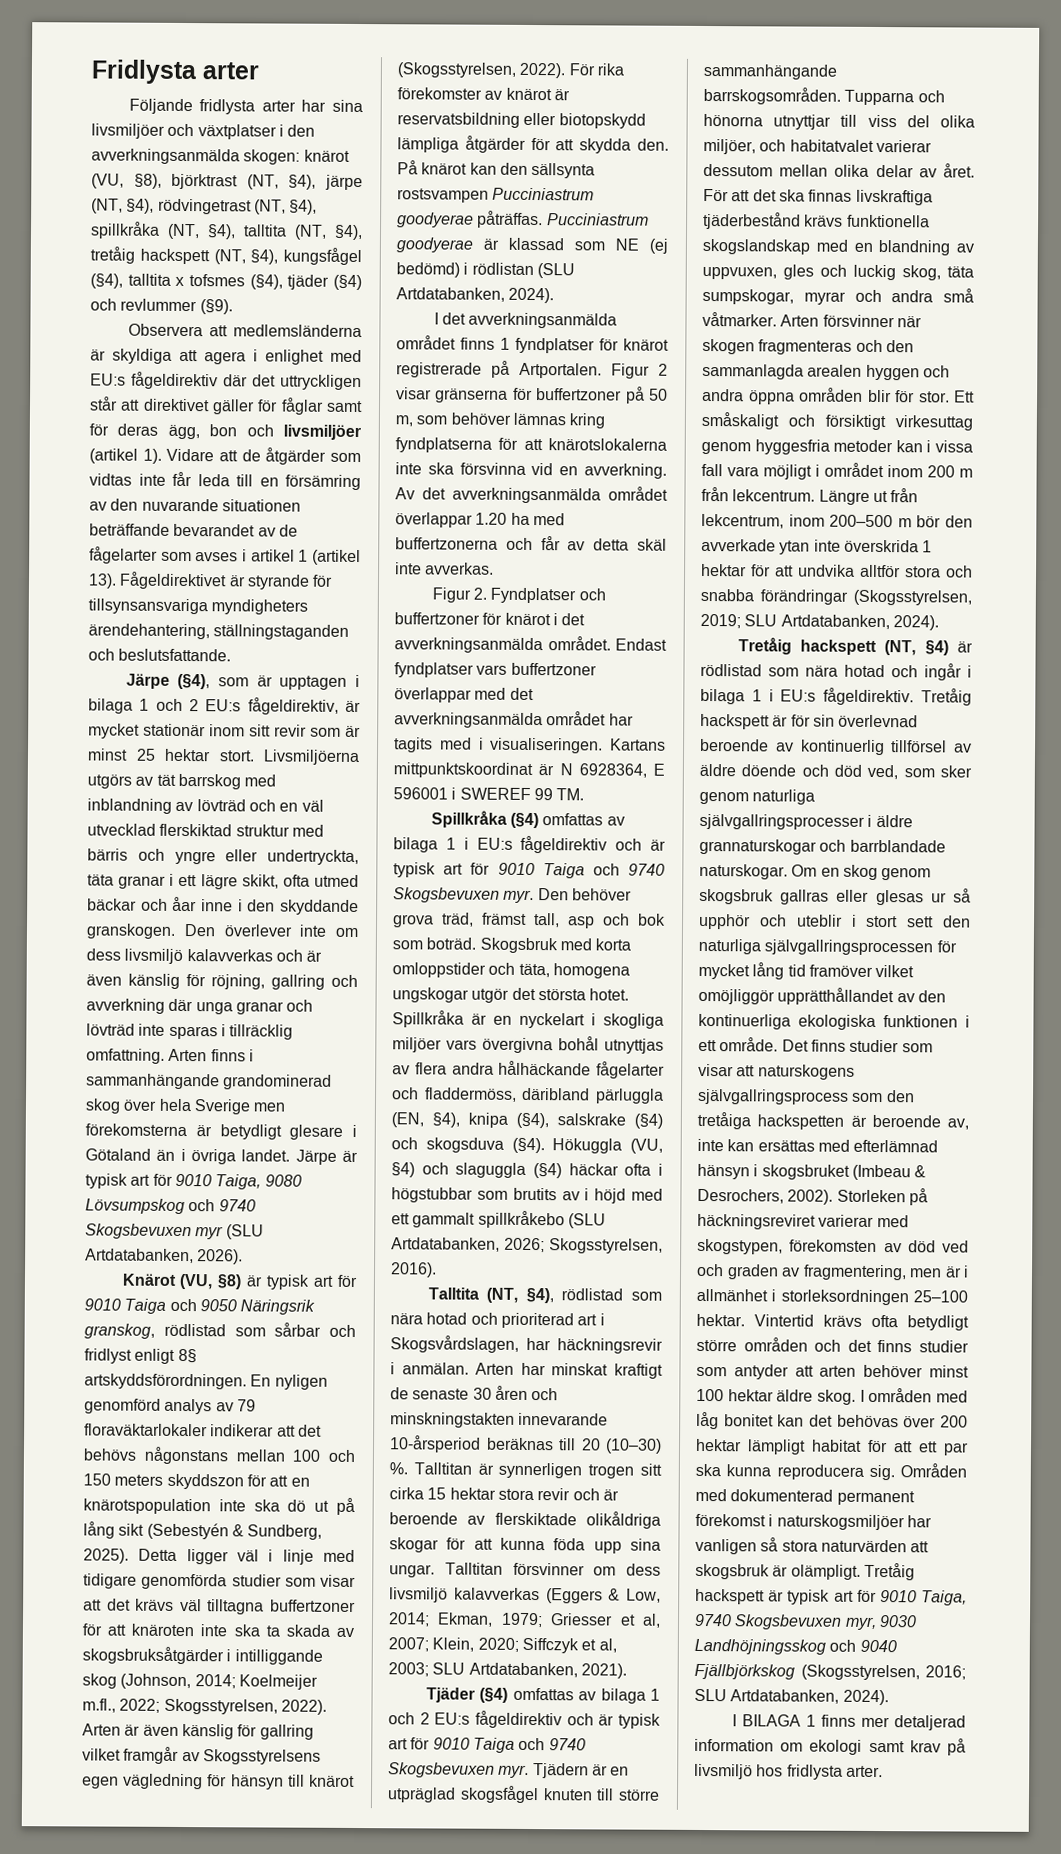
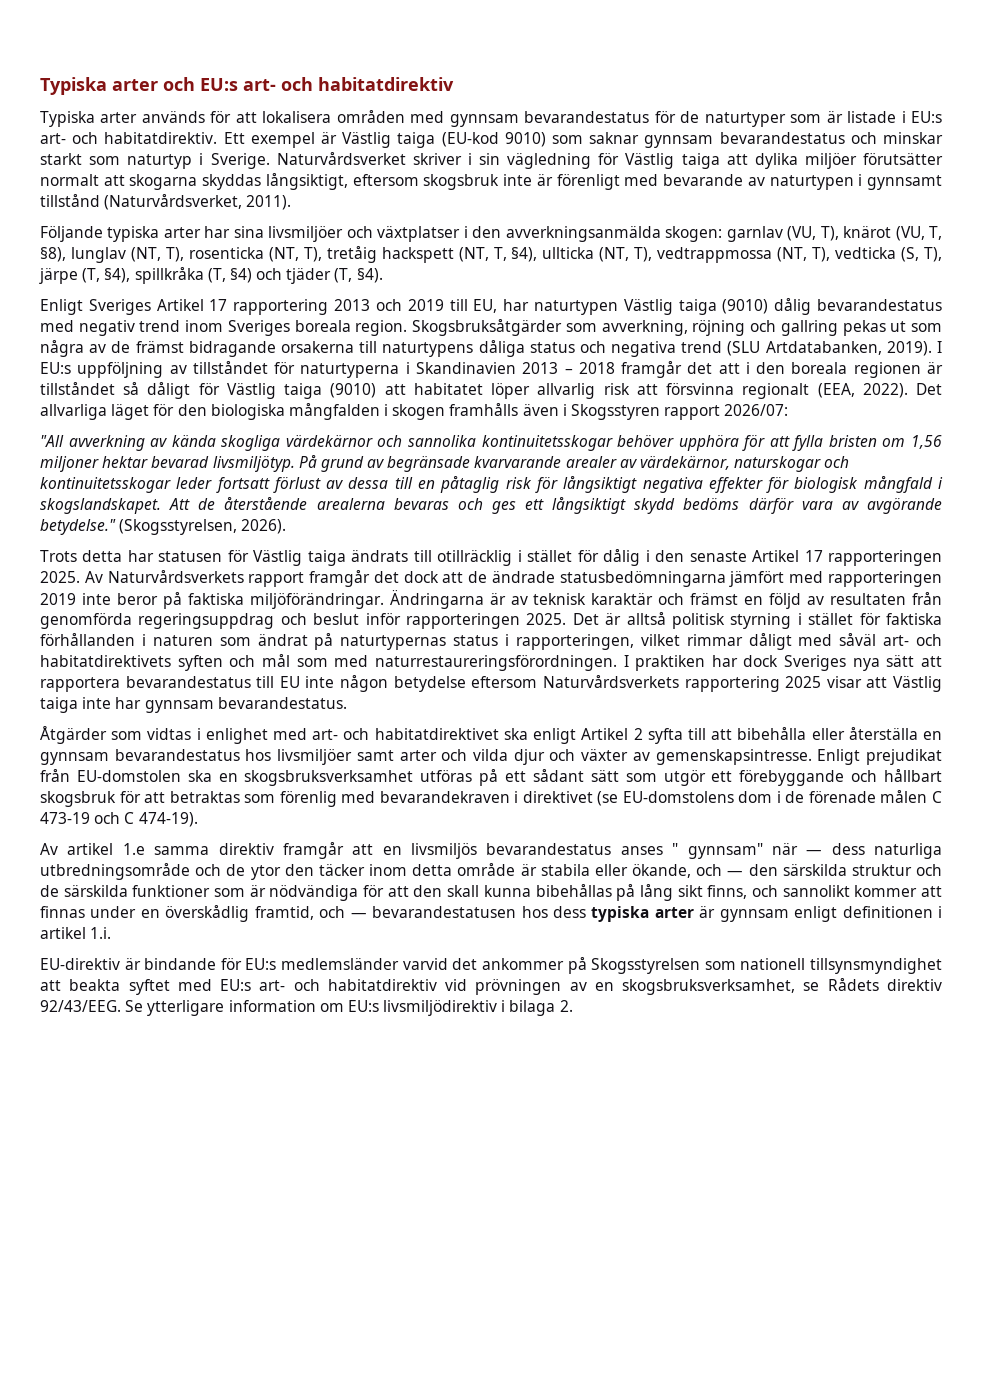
[91,59,259,85] Fridlysta arter -> [40,77,454,95] [40,110,943,127] [40,132,944,148] [40,152,943,169] [40,173,943,190] [40,194,292,210] Typiska arter och EU:s art- och habitatdirektiv // Typiska arter används för att lokalisera områden med gynnsam bevarandestatus för de naturtyper som är listade i EU:s art- och habitatdirektiv. Ett exempel är Västlig taiga (EU-kod 9010) som saknar gynnsam bevarandestatus och minskar starkt som naturtyp i Sverige. Naturvårdsverket skriver i sin vägledning för Västlig taiga att dylika miljöer förutsätter normalt att skogarna skyddas långsiktigt, eftersom skogsbruk inte är förenligt med bevarande av naturtypen i gynnsamt tillstånd (Naturvårdsverket, 2011).
[199,99,256,115] fridlysta -> [107,226,160,242] typiska
[303,149,350,162] [91,173,363,191] [91,198,318,215] [90,221,363,241] [90,246,362,266] [90,273,362,291] [90,298,233,315] [127,323,362,338] [90,348,362,365] [90,371,362,391] [89,396,363,415] [89,423,361,441] [89,447,361,465] [89,471,361,491] [89,498,301,512] [89,523,298,537] [89,546,361,566] [88,571,334,590] [88,598,309,615] [88,623,350,640] [88,648,232,662] [125,673,361,690] [88,697,361,715] [88,723,361,739] [87,748,360,766] [87,773,277,790] [87,798,324,814] [87,823,324,837] [87,848,359,866] [87,873,359,890] [87,896,359,916] [86,923,358,939] [86,948,323,965] [86,973,358,990] [86,998,314,1015] [86,1023,294,1040] [86,1048,254,1064] [86,1073,333,1090] [85,1098,286,1115] [85,1123,357,1140] [85,1148,358,1165] [85,1173,302,1190] [85,1198,256,1215] [85,1223,264,1240] [85,1248,244,1265] [121,1273,357,1290] [84,1298,316,1315] [84,1322,356,1339] [84,1348,197,1364] [84,1373,328,1390] [84,1398,256,1415] [84,1423,322,1437] [83,1446,355,1465] [83,1473,310,1490] [83,1497,356,1516] [83,1521,323,1540] [83,1548,355,1565] [83,1573,356,1590] [83,1598,356,1615] [82,1623,354,1637] [82,1646,323,1665] [82,1673,318,1690] [82,1698,327,1715] [82,1723,314,1740] [82,1746,321,1765] [82,1773,355,1790] [397,62,624,79] [397,87,570,101] [397,112,646,129] [397,135,669,154] [397,160,596,179] [397,187,595,203] [397,210,649,229] [396,237,668,254] [396,262,575,279] [396,287,555,304] [433,312,618,329] [396,335,669,354] [396,360,668,379] [396,386,668,404] [395,412,606,429] [395,437,667,453] [395,462,667,479] [395,486,668,504] [395,512,565,528] [395,536,667,551] [395,562,495,575] [431,587,606,604] [394,612,586,626] [394,636,667,654] [394,662,597,678] [394,687,534,703] [394,711,634,729] [394,737,666,754] [393,762,665,779] [393,787,585,801] [430,810,625,829] [393,835,666,854] [393,862,665,879] [393,887,632,904] [392,912,666,929] [392,937,632,954] [392,962,630,979] [392,987,630,1003] [392,1010,664,1029] [392,1036,664,1054] [392,1060,665,1079] [392,1087,664,1104] [391,1112,663,1129] [391,1137,663,1154] [391,1162,663,1179] [391,1187,663,1204] [391,1210,606,1229] [391,1237,663,1254] [390,1262,437,1278] [427,1287,662,1304] [390,1312,605,1329] [390,1335,663,1354] [390,1362,663,1379] [390,1385,559,1401] [390,1412,609,1428] [389,1435,662,1454] [389,1462,662,1479] [389,1487,619,1501] [389,1511,661,1529] [389,1537,661,1554] [389,1562,661,1578] [389,1587,661,1604] [388,1612,661,1628] [388,1637,617,1654] [388,1662,627,1679] [425,1687,660,1704] [388,1710,661,1729] [388,1737,586,1753] [388,1762,630,1779] [387,1785,660,1804] [703,63,837,80] [703,86,945,106] [703,113,975,130] [703,138,932,155] [703,163,975,178] [703,188,933,206] [703,211,930,230] [702,238,974,256] [702,264,974,281] [702,288,974,305] [702,311,922,328] [702,338,914,355] [702,363,950,381] [702,387,975,405] [701,411,973,431] [701,439,973,455] [701,462,973,480] [701,486,919,505] [701,513,973,529] [701,538,933,555] [701,563,973,578] [700,588,972,606] [700,613,939,631] [737,637,973,656] [700,663,972,681] [700,687,972,706] [700,713,919,730] [700,738,972,756] [699,763,972,780] [699,789,816,805] [699,813,913,830] [699,838,946,855] [699,863,932,881] [699,888,971,906] [698,913,971,930] [698,938,957,956] [698,962,915,980] [698,987,946,1006] [698,1013,970,1030] [698,1037,933,1053] [698,1063,855,1080] [697,1088,915,1105] [697,1111,969,1130] [697,1138,939,1153] [697,1163,927,1181] [697,1188,928,1206] [697,1213,909,1230] [697,1238,969,1255] [696,1263,969,1281] [696,1288,968,1306] [696,1313,969,1331] [696,1337,969,1353] [696,1364,969,1380] [696,1387,968,1405] [696,1411,968,1430] [695,1438,969,1456] [695,1463,967,1481] [695,1488,915,1506] [695,1513,932,1531] [695,1537,930,1555] [695,1562,915,1581] [695,1588,967,1606] [694,1613,917,1631] [694,1638,897,1655] [694,1663,966,1681] [694,1688,889,1706] [731,1714,966,1731] [694,1738,966,1756] [694,1763,883,1780] knärot (VU, §8), björktrast (NT, §4), järpe (NT, §4), rödvingetrast (NT, §4), spillkråka (NT, §4), talltita (NT, §4), tretåig hackspett (NT, §4), kungsfågel (§4), talltita x tofsmes (§4), tjäder (§4) och revlummer (§9). // Observera att medlemsländerna är skyldiga att agera i enlighet med EU:s fågeldirektiv där det uttryckligen står att direktivet gäller för fåglar samt för deras ägg, bon och livsmiljöer (artikel 1). Vidare att de åtgärder som vidtas inte får leda till en försämring av den nuvarande situationen beträffande bevarandet av de fågelarter som avses i artikel 1 (artikel 13). Fågeldirektivet är styrande för tillsynsansvariga myndigheters ärendehantering, ställningstaganden och beslutsfattande. // Järpe (§4), som är upptagen i bilaga 1 och 2 EU:s fågeldirektiv, är mycket stationär inom sitt revir som är minst 25 hektar stort. Livsmiljöerna utgörs av tät barrskog med inblandning av lövträd och en väl utvecklad flerskiktad struktur med bärris och yngre eller undertryckta, täta granar i ett lägre skikt, ofta utmed bäckar och åar inne i den skyddande granskogen. Den överlever inte om dess livsmiljö kalavverkas och är även känslig för röjning, gallring och avverkning där unga granar och lövträd inte sparas i tillräcklig omfattning. Arten finns i sammanhängande grandominerad skog över hela Sverige men förekomsterna är betydligt glesare i Götaland än i övriga landet. Järpe är typisk art för 9010 Taiga, 9080 Lövsumpskog och 9740 Skogsbevuxen myr (SLU Artdatabanken, 2026). // Knärot (VU, §8) är typisk art för 9010 Taiga och 9050 Näringsrik granskog, rödlistad som sårbar och fridlyst enligt 8§ artskyddsförordningen. En nyligen genomförd analys av 79 floraväktarlokaler indikerar att det behövs någonstans mellan 100 och 150 meters skyddszon för att en knärotspopulation inte ska dö ut på lång sikt (Sebestyén & Sundberg, 2025). Detta ligger väl i linje med tidigare genomförda studier som visar att det krävs väl tilltagna buffertzoner för att knäroten inte ska ta skada av skogsbruksåtgärder i intilliggande skog (Johnson, 2014; Koelmeijer m.fl., 2022; Skogsstyrelsen, 2022). Arten är även känslig för gallring vilket framgår av Skogsstyrelsens egen vägledning för hänsyn till knärot (Skogsstyrelsen, 2022). För rika förekomster av knärot är reservatsbildning eller biotopskydd lämpliga åtgärder för att skydda den. På knärot kan den sällsynta rostsvampen Pucciniastrum goodyerae påträffas. Pucciniastrum goodyerae är klassad som NE (ej bedömd) i rödlistan (SLU Artdatabanken, 2024). // I det avverkningsanmälda området finns 1 fyndplatser för knärot registrerade på Artportalen. Figur 2 visar gränserna för buffertzoner på 50 m, som behöver lämnas kring fyndplatserna för att knärotslokalerna inte ska försvinna vid en avverkning. Av det avverkningsanmälda området överlappar 1.20 ha med buffertzonerna och får av detta skäl inte avverkas. // Figur 2. Fyndplatser och buffertzoner för knärot i det avverkningsanmälda området. Endast fyndplatser vars buffertzoner överlappar med det avverkningsanmälda området har tagits med i visualiseringen. Kartans mittpunktskoordinat är N 6928364, E 596001 i SWEREF 99 TM. // Spillkråka (§4) omfattas av bilaga 1 i EU:s fågeldirektiv och är typisk art för 9010 Taiga och 9740 Skogsbevuxen myr. Den behöver grova träd, främst tall, asp och bok som boträd. Skogsbruk med korta omloppstider och täta, homogena ungskogar utgör det största hotet. Spillkråka är en nyckelart i skogliga miljöer vars övergivna bohål utnyttjas av flera andra hålhäckande fågelarter och fladdermöss, däribland pärluggla (EN, §4), knipa (§4), salskrake (§4) och skogsduva (§4). Hökuggla (VU, §4) och slaguggla (§4) häckar ofta i högstubbar som brutits av i höjd med ett gammalt spillkråkebo (SLU Artdatabanken, 2026; Skogsstyrelsen, 2016). // Talltita (NT, §4), rödlistad som nära hotad och prioriterad art i Skogsvårdslagen, har häckningsrevir i anmälan. Arten har minskat kraftigt de senaste 30 åren och minskningstakten innevarande 10-årsperiod beräknas till 20 (10–30) %. Talltitan är synnerligen trogen sitt cirka 15 hektar stora revir och är beroende av flerskiktade olikåldriga skogar för att kunna föda upp sina ungar. Talltitan försvinner om dess livsmiljö kalavverkas (Eggers & Low, 2014; Ekman, 1979; Griesser et al, 2007; Klein, 2020; Siffczyk et al, 2003; SLU Artdatabanken, 2021). // Tjäder (§4) omfattas av bilaga 1 och 2 EU:s fågeldirektiv och är typisk art för 9010 Taiga och 9740 Skogsbevuxen myr. Tjädern är en utpräglad skogsfågel knuten till större sammanhängande barrskogsområden. Tupparna och hönorna utnyttjar till viss del olika miljöer, och habitatvalet varierar dessutom mellan olika delar av året. För att det ska finnas livskraftiga tjäderbestånd krävs funktionella skogslandskap med en blandning av uppvuxen, gles och luckig skog, täta sumpskogar, myrar och andra små våtmarker. Arten försvinner när skogen fragmenteras och den sammanlagda arealen hyggen och andra öppna områden blir för stor. Ett småskaligt och försiktigt virkesuttag genom hyggesfria metoder kan i vissa fall vara möjligt i området inom 200 m från lekcentrum. Längre ut från lekcentrum, inom 200–500 m bör den avverkade ytan inte överskrida 1 hektar för att undvika alltför stora och snabba förändringar (Skogsstyrelsen, 2019; SLU Artdatabanken, 2024). // Tretåig hackspett (NT, §4) är rödlistad som nära hotad och ingår i bilaga 1 i EU:s fågeldirektiv. Tretåig hackspett är för sin överlevnad beroende av kontinuerlig tillförsel av äldre döende och död ved, som sker genom naturliga självgallringsprocesser i äldre grannaturskogar och barrblandade naturskogar. Om en skog genom skogsbruk gallras eller glesas ur så upphör och uteblir i stort sett den naturliga självgallringsprocessen för mycket lång tid framöver vilket omöjliggör upprätthållandet av den kontinuerliga ekologiska funktionen i ett område. Det finns studier som visar att naturskogens självgallringsprocess som den tretåiga hackspetten är beroende av, inte kan ersättas med efterlämnad hänsyn i skogsbruket (Imbeau & Desrochers, 2002). Storleken på häckningsreviret varierar med skogstypen, förekomsten av död ved och graden av fragmentering, men är i allmänhet i storleksordningen 25–100 hektar. Vintertid krävs ofta betydligt större områden och det finns studier som antyder att arten behöver minst 100 hektar äldre skog. I områden med låg bonitet kan det behövas över 200 hektar lämpligt habitat för att ett par ska kunna reproducera sig. Områden med dokumenterad permanent förekomst i naturskogsmiljöer har vanligen så stora naturvärden att skogsbruk är olämpligt. Tretåig hackspett är typisk art för 9010 Taiga, 9740 Skogsbevuxen myr, 9030 Landhöjningsskog och 9040 Fjällbjörkskog (Skogsstyrelsen, 2016; SLU Artdatabanken, 2024). // I BILAGA 1 finns mer detaljerad information om ekologi samt krav på livsmiljö hos fridlysta arter. -> [726,226,943,242] [40,246,943,263] [39,267,383,284] [40,298,942,315] [40,319,943,336] [40,340,942,357] [40,361,944,378] [40,382,943,399] [40,403,789,420] [40,435,942,451] [40,455,850,472] [40,476,943,493] [40,497,942,514] [40,519,287,535] [40,549,943,566] [40,570,942,587] [40,590,943,609] [40,612,942,629] [40,633,942,650] [40,654,942,671] [40,675,943,692] [40,697,347,713] [40,726,943,744] [40,749,942,765] [40,769,943,786] [40,790,942,807] [40,812,198,827] [40,842,942,859] [40,863,942,880] [40,884,943,901] [40,905,942,922] [40,927,112,939] [40,957,943,974] [40,978,942,995] [40,1000,573,1016] garnlav (VU, T), knärot (VU, T, §8), lunglav (NT, T), rosenticka (NT, T), tretåig hackspett (NT, T, §4), ullticka (NT, T), vedtrappmossa (NT, T), vedticka (S, T), järpe (T, §4), spillkråka (T, §4) och tjäder (T, §4). // Enligt Sveriges Artikel 17 rapportering 2013 och 2019 till EU, har naturtypen Västlig taiga (9010) dålig bevarandestatus med negativ trend inom Sveriges boreala region. Skogsbruksåtgärder som avverkning, röjning och gallring pekas ut som några av de främst bidragande orsakerna till naturtypens dåliga status och negativa trend (SLU Artdatabanken, 2019). I EU:s uppföljning av tillståndet för naturtyperna i Skandinavien 2013 – 2018 framgår det att i den boreala regionen är tillståndet så dåligt för Västlig taiga (9010) att habitatet löper allvarlig risk att försvinna regionalt (EEA, 2022). Det allvarliga läget för den biologiska mångfalden i skogen framhålls även i Skogsstyren rapport 2026/07: // "All avverkning av kända skogliga värdekärnor och sannolika kontinuitetsskogar behöver upphöra för att fylla bristen om 1,56 miljoner hektar bevarad livsmiljötyp. På grund av begränsade kvarvarande arealer av värdekärnor, naturskogar och kontinuitetsskogar leder fortsatt förlust av dessa till en påtaglig risk för långsiktigt negativa effekter för biologisk mångfald i skogslandskapet. Att de återstående arealerna bevaras och ges ett långsiktigt skydd bedöms därför vara av avgörande betydelse." (Skogsstyrelsen, 2026). // Trots detta har statusen för Västlig taiga ändrats till otillräcklig i stället för dålig i den senaste Artikel 17 rapporteringen 2025. Av Naturvårdsverkets rapport framgår det dock att de ändrade statusbedömningarna jämfört med rapporteringen 2019 inte beror på faktiska miljöförändringar. Ändringarna är av teknisk karaktär och främst en följd av resultaten från genomförda regeringsuppdrag och beslut inför rapporteringen 2025. Det är alltså politisk styrning i stället för faktiska förhållanden i naturen som ändrat på naturtypernas status i rapporteringen, vilket rimmar dåligt med såväl art- och habitatdirektivets syften och mål som med naturrestaureringsförordningen. I praktiken har dock Sveriges nya sätt att rapportera bevarandestatus till EU inte någon betydelse eftersom Naturvårdsverkets rapportering 2025 visar att Västlig taiga inte har gynnsam bevarandestatus. // Åtgärder som vidtas i enlighet med art- och habitatdirektivet ska enligt Artikel 2 syfta till att bibehålla eller återställa en gynnsam bevarandestatus hos livsmiljöer samt arter och vilda djur och växter av gemenskapsintresse. Enligt prejudikat från EU-domstolen ska en skogsbruksverksamhet utföras på ett sådant sätt som utgör ett förebyggande och hållbart skogsbruk för att betraktas som förenlig med bevarandekraven i direktivet (se EU-domstolens dom i de förenade målen C 473-19 och C 474-19). // Av artikel 1.e samma direktiv framgår att en livsmiljös bevarandestatus anses " gynnsam" när — dess naturliga utbredningsområde och de ytor den täcker inom detta område är stabila eller ökande, och — den särskilda struktur och de särskilda funktioner som är nödvändiga för att den skall kunna bibehållas på lång sikt finns, och sannolikt kommer att finnas under en överskådlig framtid, och — bevarandestatusen hos dess typiska arter är gynnsam enligt definitionen i artikel 1.i. // EU-direktiv är bindande för EU:s medlemsländer varvid det ankommer på Skogsstyrelsen som nationell tillsynsmyndighet att beakta syftet med EU:s art- och habitatdirektiv vid prövningen av en skogsbruksverksamhet, se Rådets direktiv 92/43/EEG. Se ytterligare information om EU:s livsmiljödirektiv i bilaga 2.

